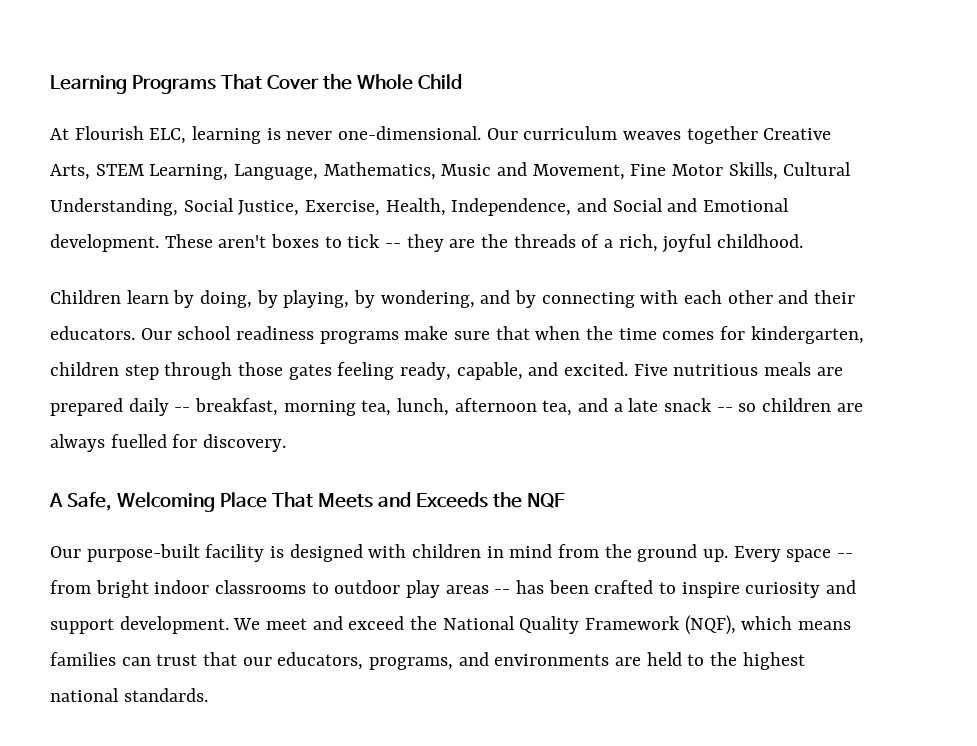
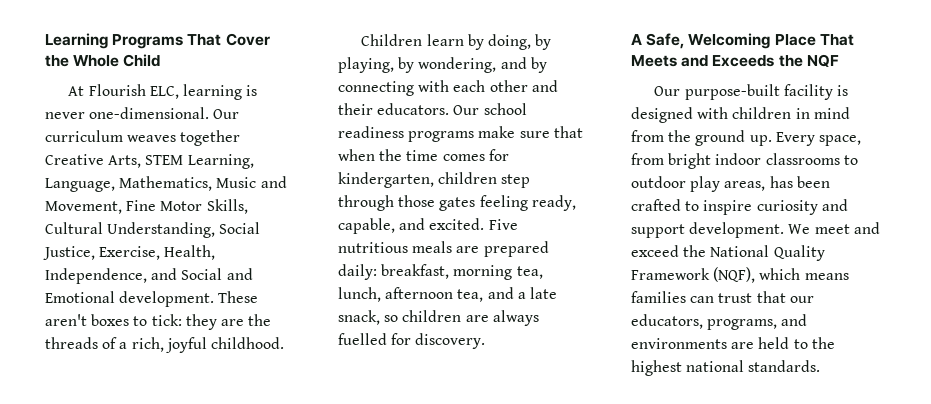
[347,234,402,248] tick -- -> [151,314,182,326] tick:
[128,398,191,416] daily -- -> [338,264,377,280] daily:
[664,398,733,412] snack -- -> [338,310,380,325] snack,
[786,549,854,562] space -- -> [818,135,861,146] space,
[445,585,511,594] areas -- -> [724,181,766,191] areas,

